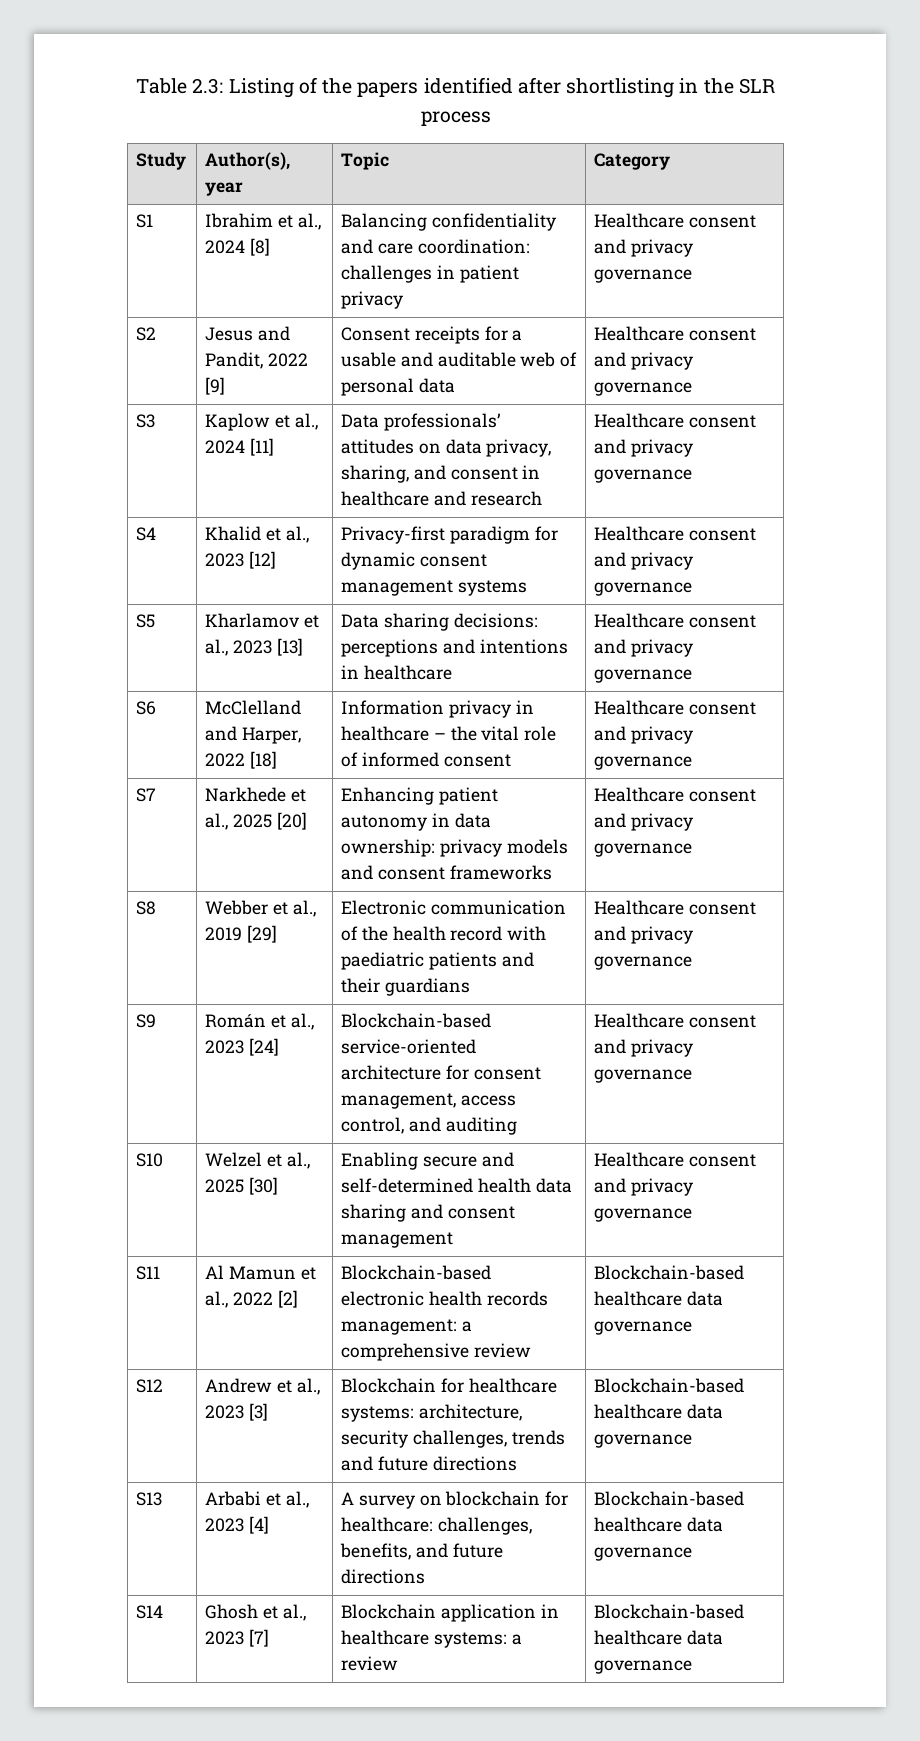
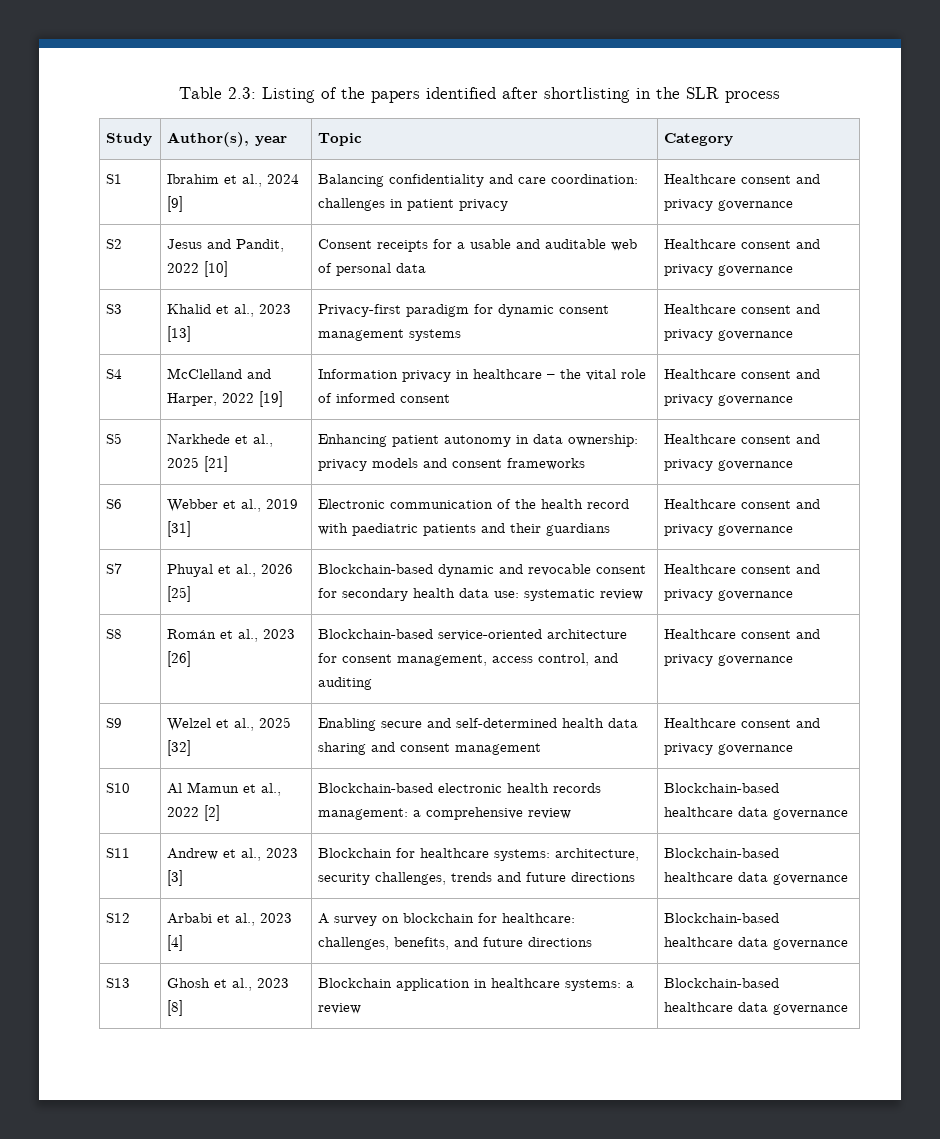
[249,238,270,256] [8] -> [167,196,184,212] [9]
[205,377,226,395] [9] -> [204,261,229,277] [10]
[205,413,318,431] [205,438,274,456] [341,413,501,431] [341,439,552,457] [341,465,541,483] [341,491,542,506] [594,413,756,428] [594,439,693,457] [594,469,693,483] [136,527,157,541] | Kaplow et al., 2024 [11] | Data professionals’ attitudes on data privacy, sharing, and consent in healthcare and research | Healthcare consent and privacy governance // S4 -> (123, 309) none
[248,551,276,569] [12] -> [167,326,192,342] [13]
[136,614,156,628] [205,613,319,628] [205,638,303,656] [341,613,538,631] [341,639,568,657] [341,665,452,680] [594,613,756,628] [594,639,693,657] [594,669,693,683] [136,701,157,715] S5 | Kharlamov et al., 2023 [13] | Data sharing decisions: perceptions and intentions in healthcare | Healthcare consent and privacy governance // S6 -> [106,369,123,379] S4
[249,751,277,769] [18] -> [259,391,284,407] [19]
[136,788,157,802] S7 -> [106,433,123,444] S5
[276,812,307,830] [20] -> [204,456,229,472] [21]
[136,901,157,915] S8 -> [106,499,123,509] S6
[246,925,277,943] [29] -> [167,521,192,537] [31]
[136,1014,157,1028] S9 -> [106,563,123,574] [167,564,294,577] [167,586,192,602] [318,564,647,577] [318,588,644,601] [664,564,821,574] [664,589,794,601] [106,629,123,639] S7 | Phuyal et al., 2026 [25] | Blockchain-based dynamic and revocable consent for secondary health data use: systematic review | Healthcare consent and privacy governance // S8
[248,1038,279,1056] [24] -> [167,651,192,667] [26]
[136,1153,164,1167] S10 -> [106,718,123,728] S9
[248,1177,278,1195] [30] -> [167,740,192,756] [32]
[136,1266,161,1280] S11 -> [106,783,131,793] S10
[136,1379,164,1393] S12 -> [106,848,131,858] S11
[136,1492,163,1506] S13 -> [106,913,131,923] S12
[136,1605,164,1619] S14 -> [106,978,131,988] S13
[248,1629,269,1647] [7] -> [167,1000,184,1016] [8]

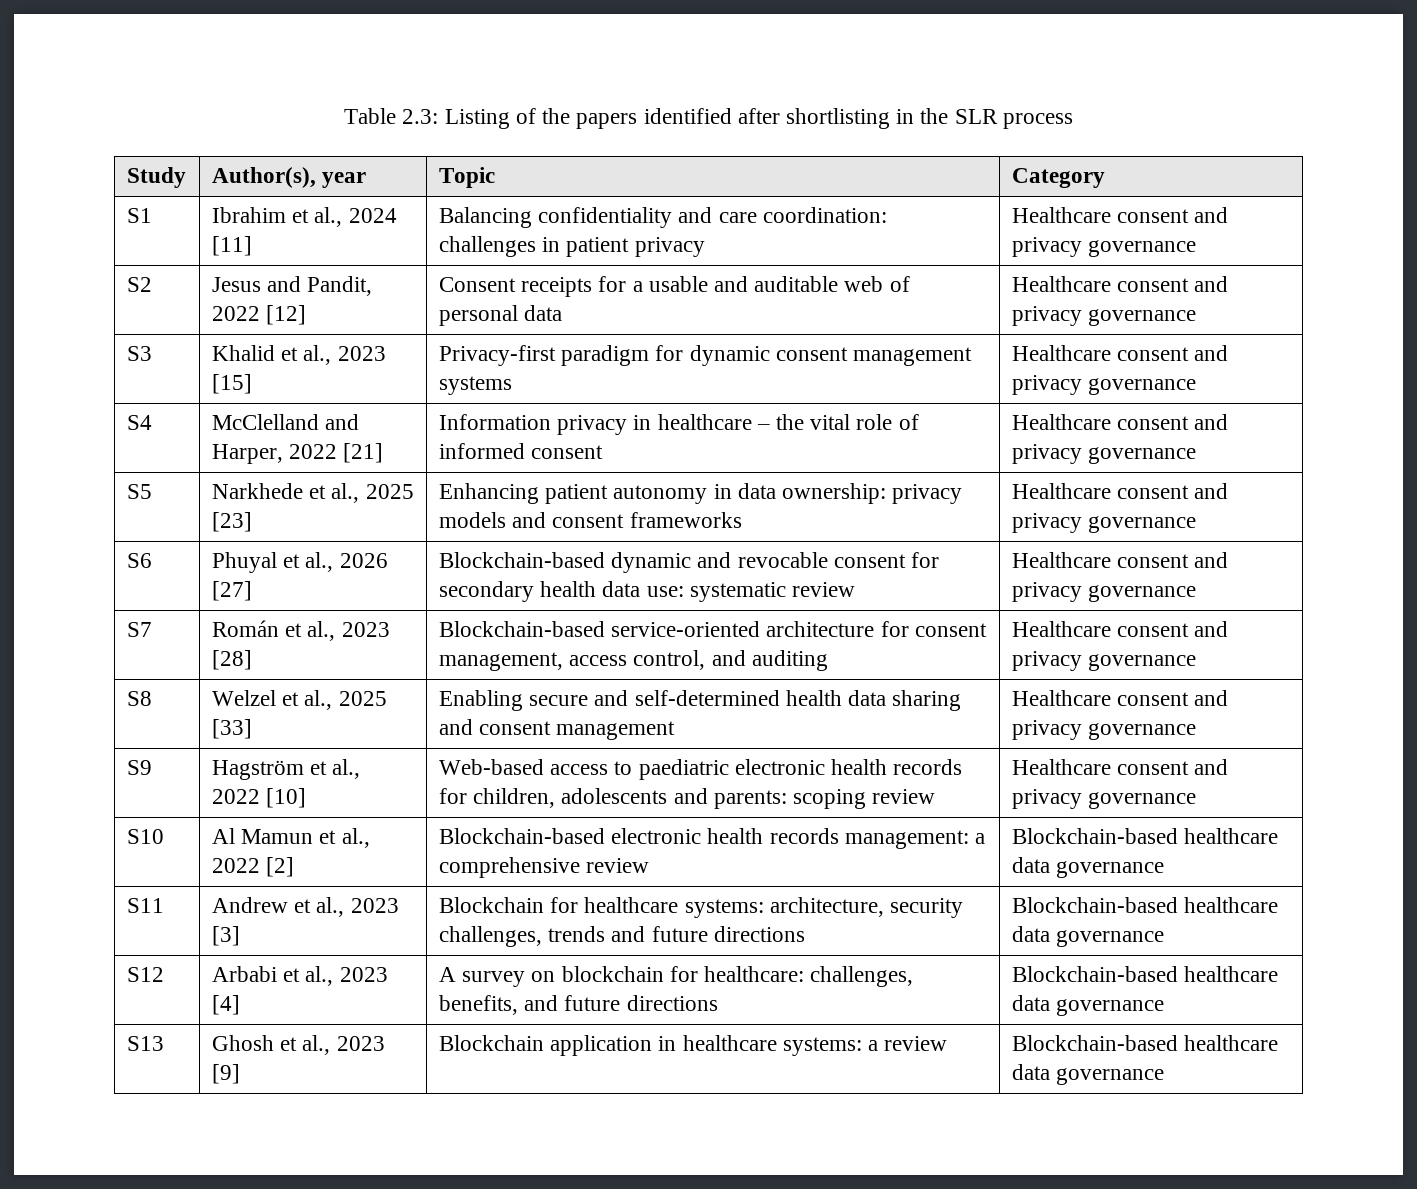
[167,196,184,212] [9] -> [211,236,252,256] [11]
[204,261,229,277] [10] -> [266,305,307,325] [12]
[167,326,192,342] [13] -> [211,374,252,394] [15]
[259,391,284,407] [19] -> [343,443,384,463] [21]
[204,456,229,472] [21] -> [211,512,252,532] [23]
[167,499,299,512] [167,521,192,537] [318,499,630,509] [318,523,611,536] [664,499,821,509] [664,524,794,536] [106,563,123,574] | Webber et al., 2019 [31] | Electronic communication of the health record with paediatric patients and their guardians | Healthcare consent and privacy governance // S7 -> (152, 560) none
[167,586,192,602] [25] -> [211,581,252,601] [27]
[106,629,123,639] S8 -> [126,622,152,637] S7
[167,651,192,667] [26] -> [211,650,252,670] [28]
[106,718,123,728] S9 -> [126,691,152,706] S8
[167,740,192,756] [32] -> [211,719,252,739] [33]
(794, 749) none -> [126,760,152,775] [211,759,361,780] [211,788,307,808] [438,759,963,780] [438,788,936,809] [1011,759,1229,775] [1011,789,1197,809] // S9 | Hagström et al., 2022 [10] | Web-based access to paediatric electronic health records for children, adolescents and parents: scoping review | Healthcare consent and privacy governance
[167,1000,184,1016] [8] -> [211,1064,240,1084] [9]

